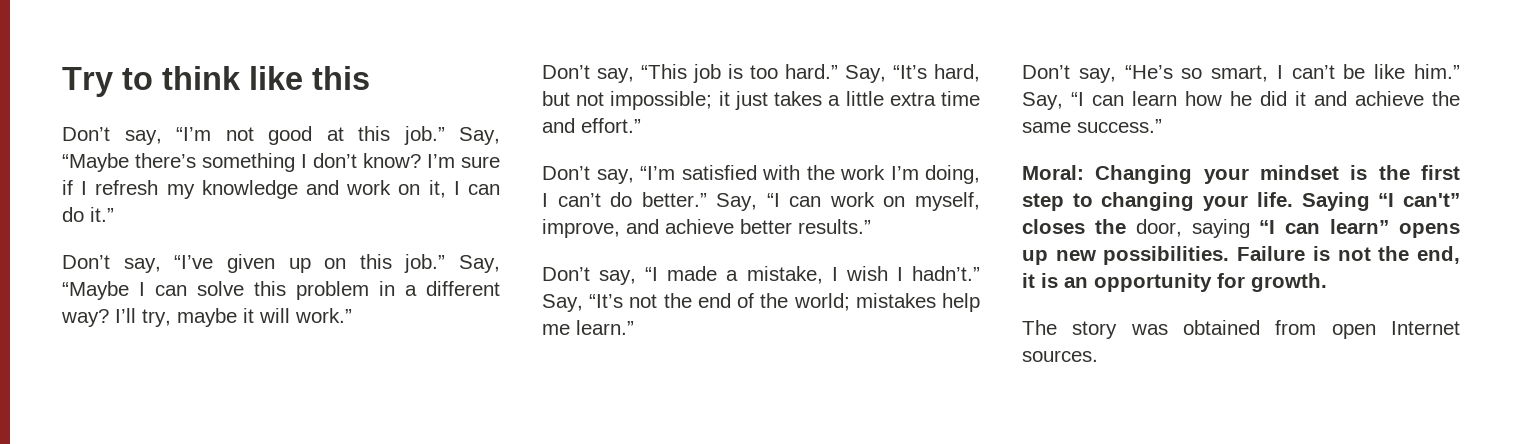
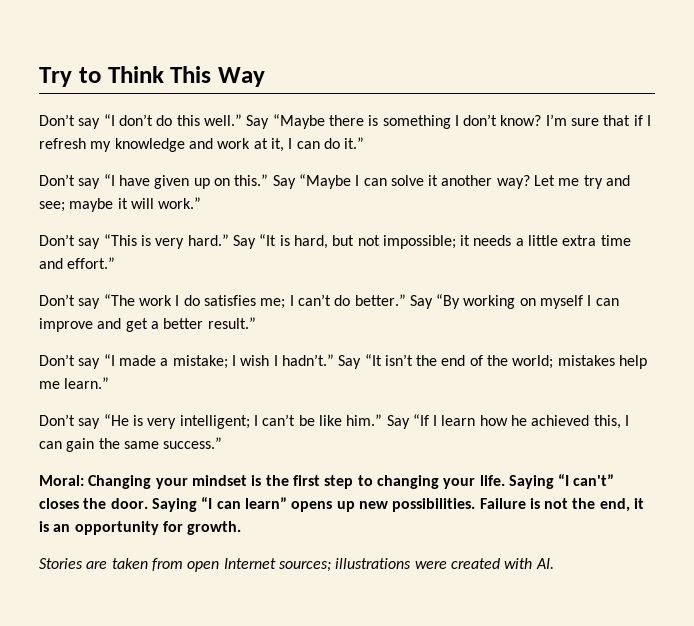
[162,66,370,90] [62,126,500,145] [62,153,196,172] think like this // Don’t say, “I’m not good at this job.” Say, “Maybe there’s -> [107,66,265,87] [39,114,379,129] Think This Way // Don’t say “I don’t do this well.” Say “Maybe there is
(500, 162) none -> [603,115,631,126] that
[398,184,421,195] on -> [253,138,268,149] at
[123,254,500,273] [62,281,500,300] [61,308,171,327] say, “I’ve given up on this job.” Say, “Maybe I can solve this problem in a different way? I’ll try, -> [78,174,631,189] [39,201,65,212] say “I have given up on this.” Say “Maybe I can solve it another way? Let me try and see;
[597,64,927,83] say, “This job is too hard.” Say, “It’s -> [78,234,290,249] say “This is very hard.” Say “It is
[734,91,823,110] just takes -> [473,235,512,246] needs
[596,165,980,184] [542,192,980,211] [542,219,871,238] [542,267,637,285] say, “I’m satisfied with the work I’m doing, I can’t do better.” Say, “I can work on myself, improve, and achieve better results.” // Don’t say, -> [78,294,619,309] [39,317,256,332] [39,354,101,369] say “The work I do satisfies me; I can’t do better.” Say “By working on myself I can improve and get a better result.” // Don’t say
[746,266,823,284] mistake, -> [172,355,228,369] mistake;
[542,294,658,312] Say, “It’s not -> [338,354,413,369] Say “It isn’t
[1078,65,1269,83] say, “He’s so smart, -> [78,414,250,429] say “He is very intelligent;
[1022,91,1424,110] Say, “I can learn how he did it and achieve -> [386,414,630,429] [39,438,95,452] Say “If I learn how he achieved this, I can gain
[1135,219,1250,238] door, saying -> [110,498,197,512] door. Saying
[1022,320,1460,339] [1022,350,1098,362] The story was obtained from open Internet sources. -> [39,558,554,572] Stories are taken from open Internet sources; illustrations were created with AI.

